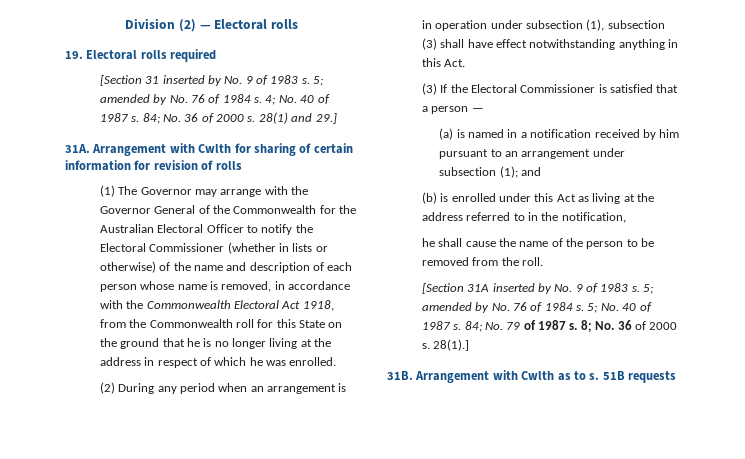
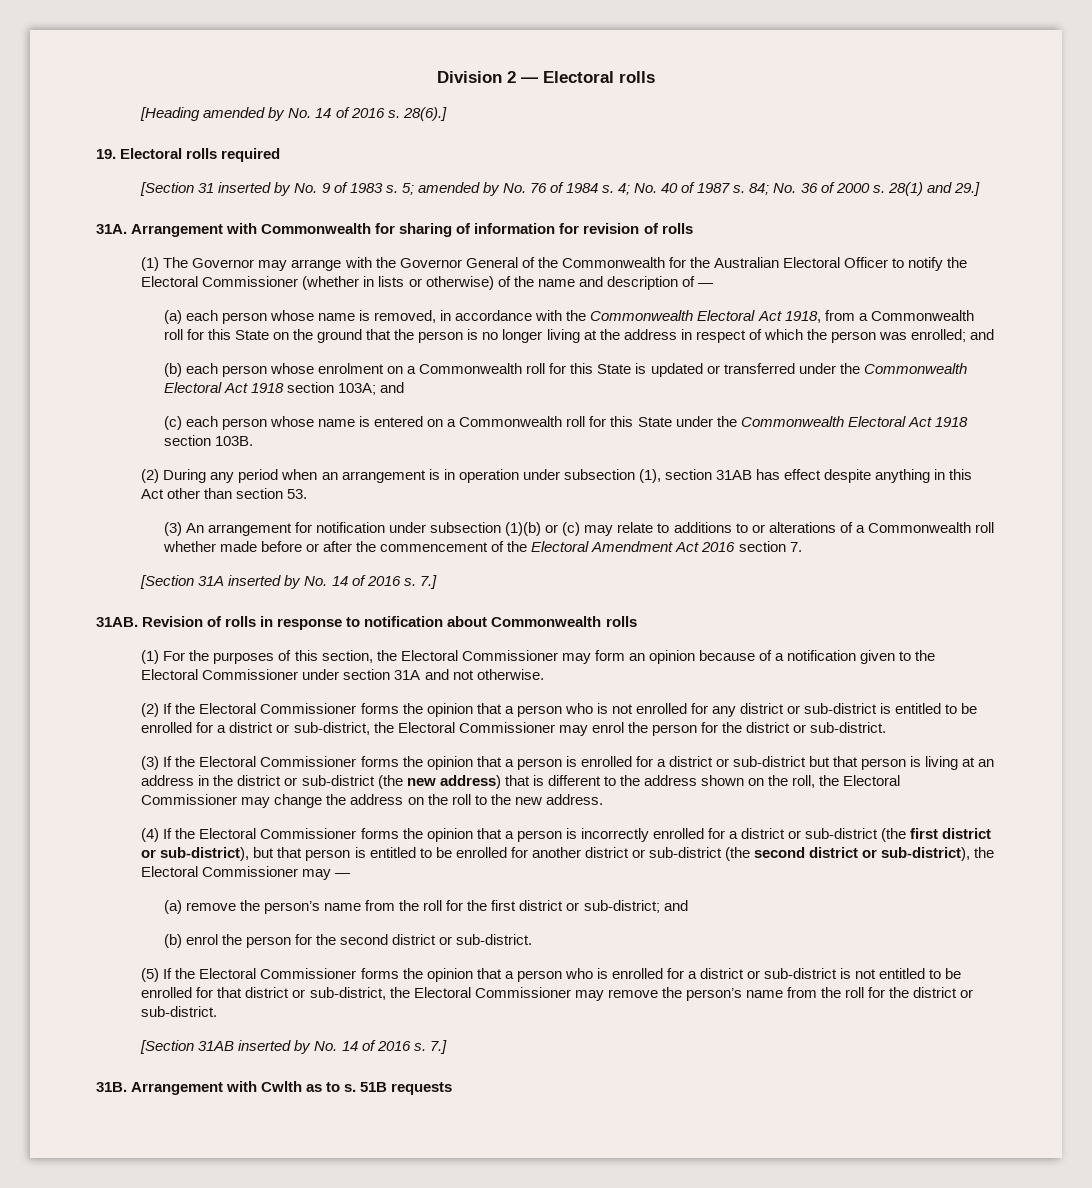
[178,19,196,32] (2) -> [507,71,516,83] 2
(298, 24) none -> [140,107,447,121] // [Heading amended by No. 14 of 2016 s. 28(6).]
[198,144,232,153] Cwlth -> [261,223,372,234] Commonwealth
[313,143,353,154] certain -> (472, 228) none
(325, 266) none -> [697,283,713,287] [163,310,182,324] — // (a)
[129,319,147,328] the -> [858,313,868,321] a
[186,338,200,347] he -> [394,329,464,343] the person
[249,357,337,366] he was enrolled. -> [806,329,995,343] [163,363,967,377] [163,382,405,395] [163,416,968,430] [163,435,253,446] the person was enrolled; and // (b) each person whose enrolment on a Commonwealth roll for this State is updated or transferred under the Commonwealth Electoral Act 1918 section 103A; and // (c) each person whose name is entered on a Commonwealth roll for this State under the Commonwealth Electoral Act 1918 section 103B.
[607,20,665,29] [421,38,679,50] [421,58,466,67] subsection (3) shall have effect notwithstanding anything in this Act. -> [664,469,973,483] [141,488,308,499] [163,522,994,536] [162,541,802,552] [140,575,437,589] [96,616,637,630] [141,650,936,664] [141,669,544,680] [141,703,978,717] [141,722,887,736] section 31AB has effect despite anything in this Act other than section 53. // (3) An arrangement for notification under subsection (1)(b) or (c) may relate to additions to or alterations of a Commonwealth roll whether made before or after the commencement of the Electoral Amendment Act 2016 section 7. // [Section 31A inserted by No. 14 of 2016 s. 7.] // 31AB. Revision of rolls in response to notification about Commonwealth rolls // (1) For the purposes of this section, the Electoral Commissioner may form an opinion because of a notification given to the Electoral Commissioner under section 31A and not otherwise. // (2) If the Electoral Commissioner forms the opinion that a person who is not enrolled for any district or sub-district is entitled to be enrolled for a district or sub-district, the Electoral Commissioner may enrol the person for the district or sub-district.
[598,84,679,93] [421,106,484,114] [439,128,680,140] [439,148,625,159] [439,166,542,178] [421,192,655,204] [421,212,626,223] [421,238,655,249] [421,257,543,266] [421,283,654,294] [421,302,652,313] [421,320,678,332] [421,339,470,351] is satisfied that a person — // (a) is named in a notification received by him pursuant to an arrangement under subsection (1); and // (b) is enrolled under this Act as living at the address referred to in the notification, // he shall cause the name of the person to be removed from the roll. // [Section 31A inserted by No. 9 of 1983 s. 5; amended by No. 76 of 1984 s. 5; No. 40 of 1987 s. 84; No. 79 of 1987 s. 8; No. 36 of 2000 s. 28(1).] -> [360,756,995,770] [141,775,901,789] [141,794,603,808] [141,828,992,842] [141,847,995,861] [141,866,351,880] [163,900,688,914] [163,934,533,948] [141,968,962,982] [141,987,974,1001] [141,1006,218,1017] [140,1040,447,1054] forms the opinion that a person is enrolled for a district or sub-district but that person is living at an address in the district or sub-district (the new address) that is different to the address shown on the roll, the Electoral Commissioner may change the address on the roll to the new address. // (4) If the Electoral Commissioner forms the opinion that a person is incorrectly enrolled for a district or sub-district (the first district or sub-district), but that person is entitled to be enrolled for another district or sub-district (the second district or sub-district), the Electoral Commissioner may — // (a) remove the person’s name from the roll for the first district or sub-district; and // (b) enrol the person for the second district or sub-district. // (5) If the Electoral Commissioner forms the opinion that a person who is enrolled for a district or sub-district is not entitled to be enrolled for that district or sub-district, the Electoral Commissioner may remove the person’s name from the roll for the district or sub-district. // [Section 31AB inserted by No. 14 of 2016 s. 7.]

